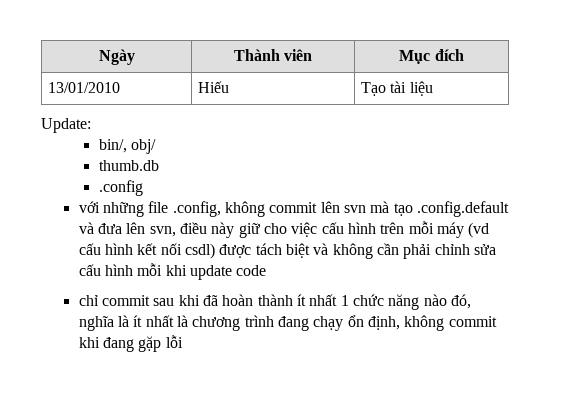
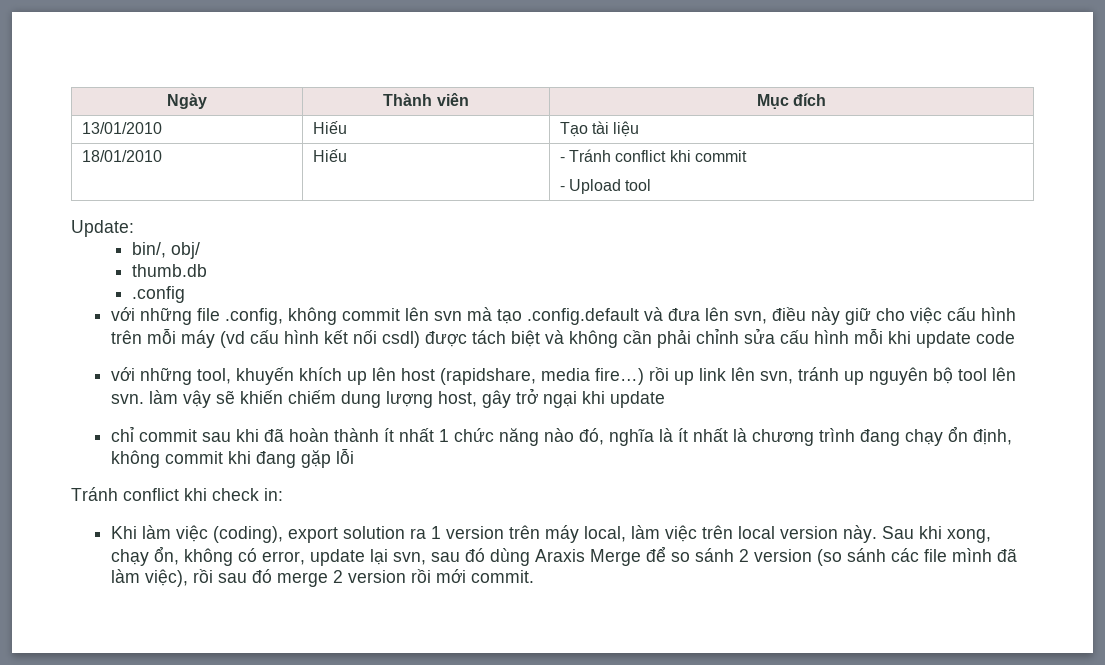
(433, 88) none -> [81,150,162,162] [312,149,347,162] [559,149,747,162] [559,179,652,194] // 18/01/2010 | Hiếu | - Tránh conflict khi commit // - Upload tool
(267, 270) none -> [111,367,1017,385] [111,388,666,408] // với những tool, khuyến khích up lên host (rapidshare, media fire…) rồi up link lên svn, tránh up nguyên bộ tool lên svn. làm vậy sẽ khiến chiếm dung lượng host, gây trở ngại khi update
(183, 341) none -> [71,487,283,501] [111,525,992,543] [111,546,1018,566] [111,569,535,587] // Tránh conflict khi check in: // Khi làm việc (coding), export solution ra 1 version trên máy local, làm việc trên local version này. Sau khi xong, chạy ổn, không có error, update lại svn, sau đó dùng Araxis Merge để so sánh 2 version (so sánh các file mình đã làm việc), rồi sau đó merge 2 version rồi mới commit.

